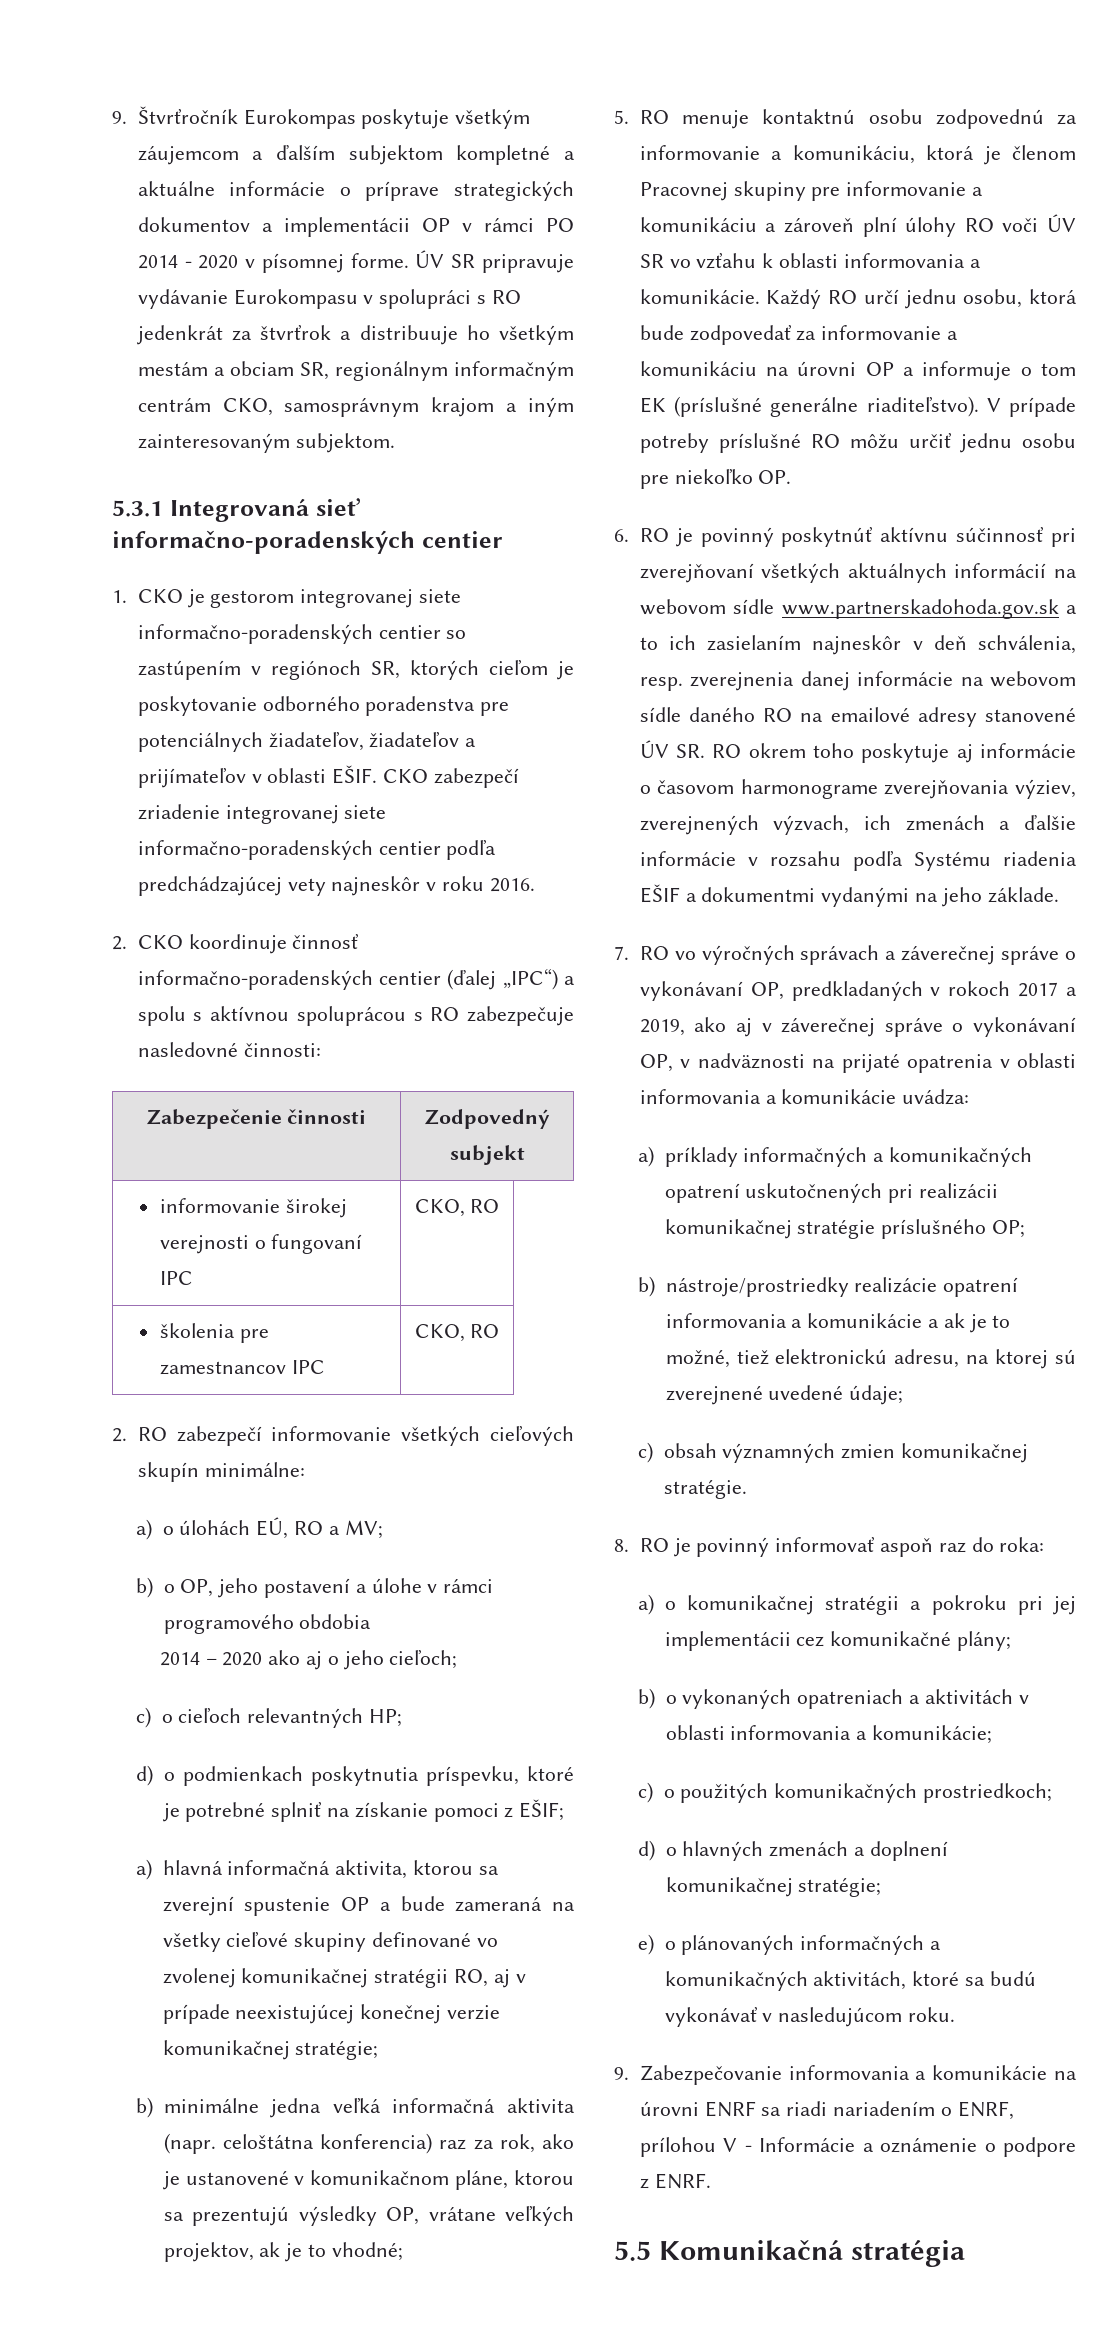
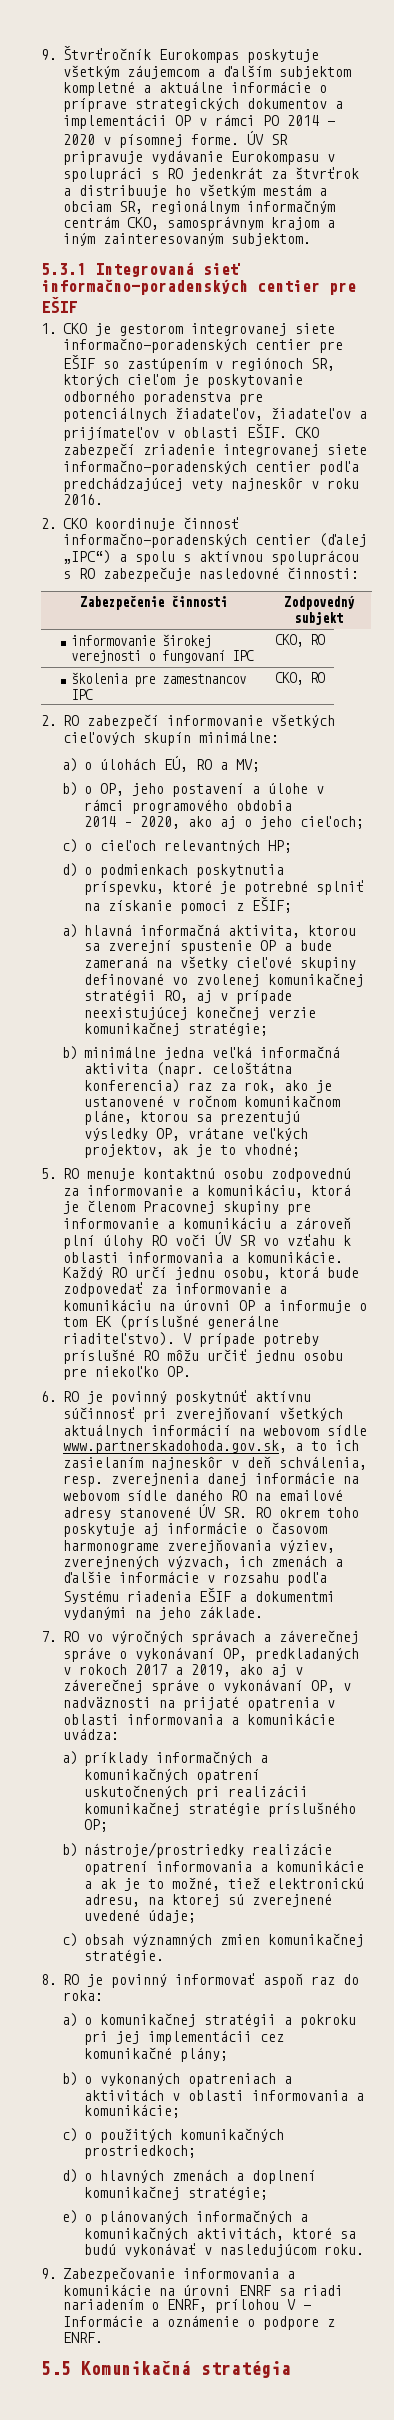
(503, 539) none -> [329,282,356,295] [41,297,77,313] pre EŠIF
(441, 632) none -> [319,341,343,353] [63,355,95,369] pre EŠIF
[222,1652,263,1666] 2020 -> [139,816,180,829] 2020,
(305, 2180) none -> [188,1095,237,1107] ročnom
[781,599,1059,619] www.partnerskadohoda.gov.sk -> [63,1440,287,1454] www.partnerskadohoda.gov.sk,

